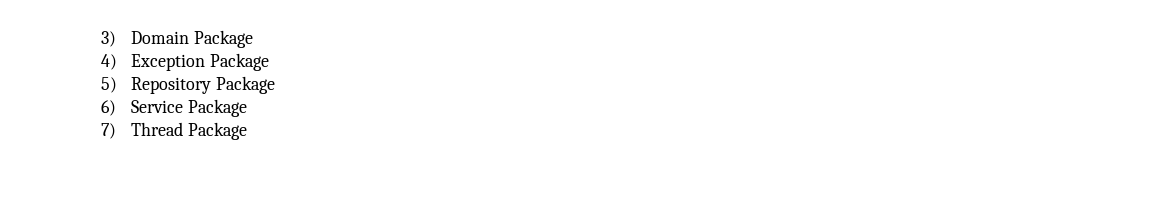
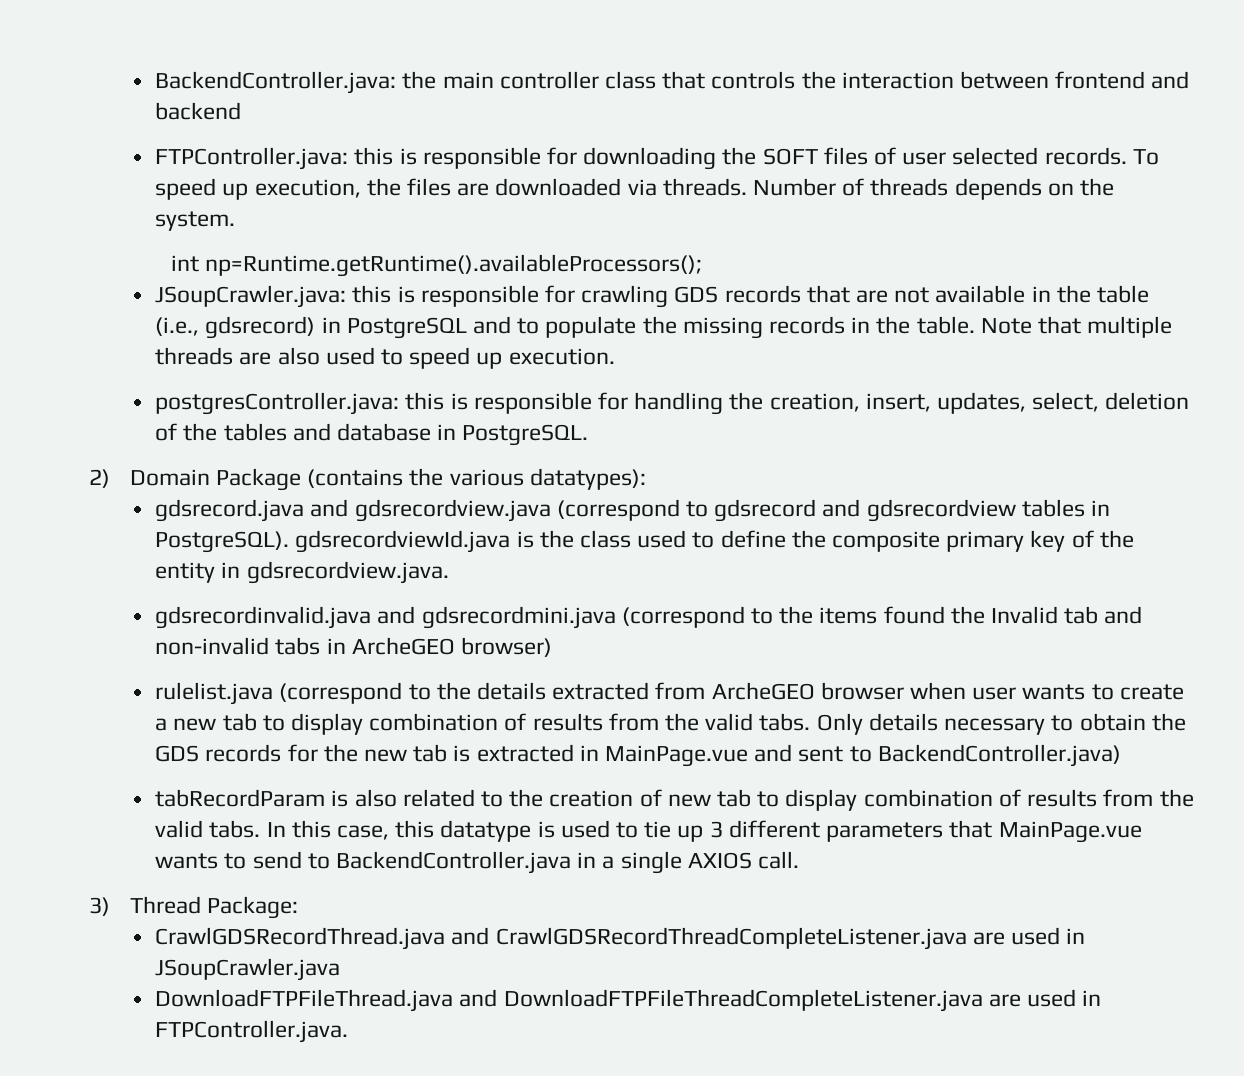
[101,30,253,48] [101,53,269,71] [101,76,275,94] [101,99,247,117] [101,122,247,140] 3) Domain Package // 4) Exception Package // 5) Repository Package // 6) Service Package // 7) Thread Package -> [155,71,1190,94] [155,102,242,120] [155,147,1159,170] [155,178,1115,200] [155,211,236,231] [170,254,702,277] [155,285,1150,308] [155,316,1173,339] [155,347,615,369] [155,392,1190,415] [155,423,589,446] [88,468,646,491] [155,499,1111,522] [155,530,1134,553] [155,561,449,584] [155,606,1143,629] [155,637,552,657] [155,682,1184,705] [155,713,1186,735] [155,744,1121,767] [155,789,1194,811] [155,820,1142,843] [155,851,800,874] [88,896,299,919] [155,927,1086,950] [155,958,341,981] [155,989,1102,1012] [155,1020,349,1043] BackendController.java: the main controller class that controls the interaction between frontend and backend // FTPController.java: this is responsible for downloading the SOFT files of user selected records. To speed up execution, the files are downloaded via threads. Number of threads depends on the system. // int np=Runtime.getRuntime().availableProcessors(); // JSoupCrawler.java: this is responsible for crawling GDS records that are not available in the table (i.e., gdsrecord) in PostgreSQL and to populate the missing records in the table. Note that multiple threads are also used to speed up execution. // postgresController.java: this is responsible for handling the creation, insert, updates, select, deletion of the tables and database in PostgreSQL. // 2) Domain Package (contains the various datatypes): // gdsrecord.java and gdsrecordview.java (correspond to gdsrecord and gdsrecordview tables in PostgreSQL). gdsrecordviewId.java is the class used to define the composite primary key of the entity in gdsrecordview.java. // gdsrecordinvalid.java and gdsrecordmini.java (correspond to the items found the Invalid tab and non-invalid tabs in ArcheGEO browser) // rulelist.java (correspond to the details extracted from ArcheGEO browser when user wants to create a new tab to display combination of results from the valid tabs. Only details necessary to obtain the GDS records for the new tab is extracted in MainPage.vue and sent to BackendController.java) // tabRecordParam is also related to the creation of new tab to display combination of results from the valid tabs. In this case, this datatype is used to tie up 3 different parameters that MainPage.vue wants to send to BackendController.java in a single AXIOS call. // 3) Thread Package: // CrawlGDSRecordThread.java and CrawlGDSRecordThreadCompleteListener.java are used in JSoupCrawler.java // DownloadFTPFileThread.java and DownloadFTPFileThreadCompleteListener.java are used in FTPController.java.

